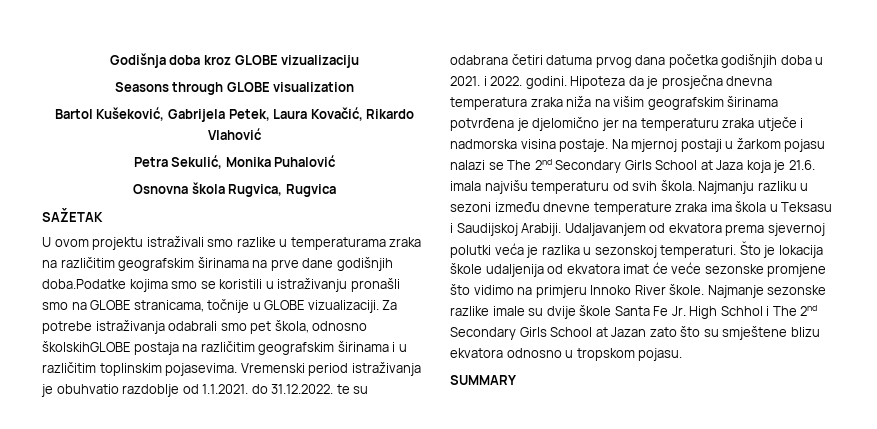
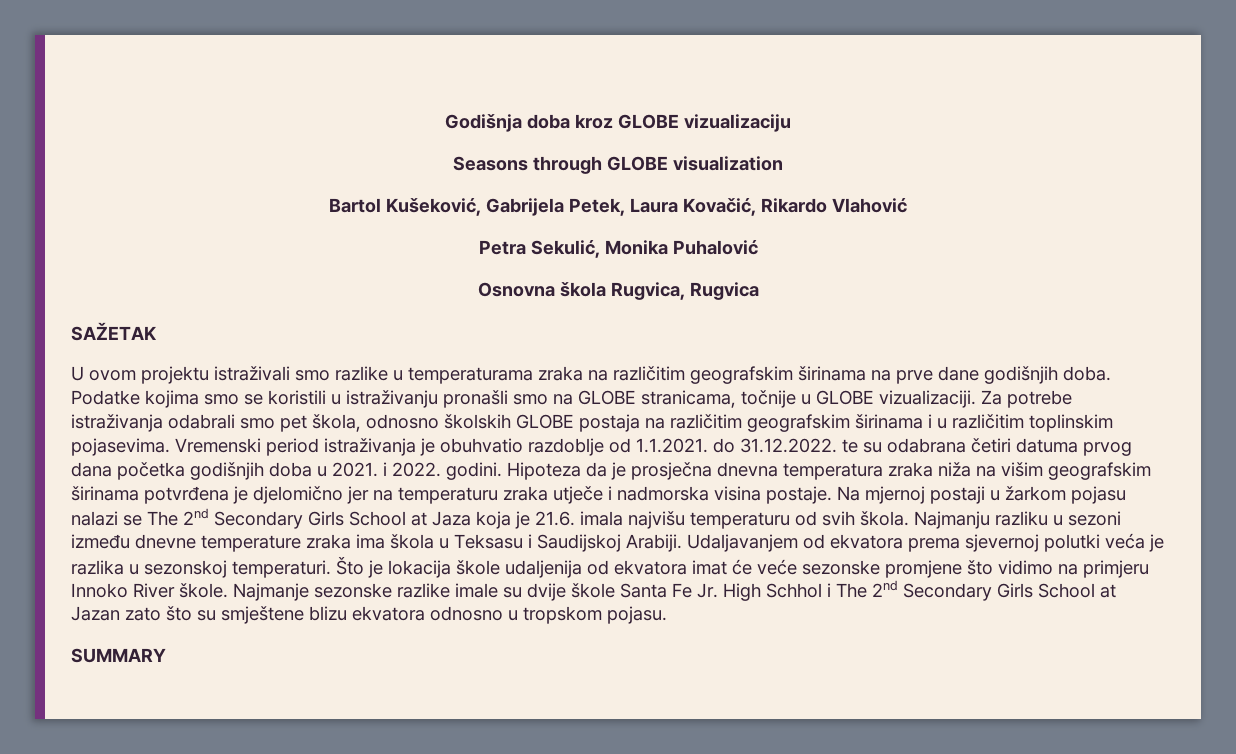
[42,279,126,289] doba.Podatke -> [1063,366,1111,381] [71,390,140,405] doba. Podatke
[42,341,130,352] školskihGLOBE -> [444,414,574,429] školskih GLOBE

